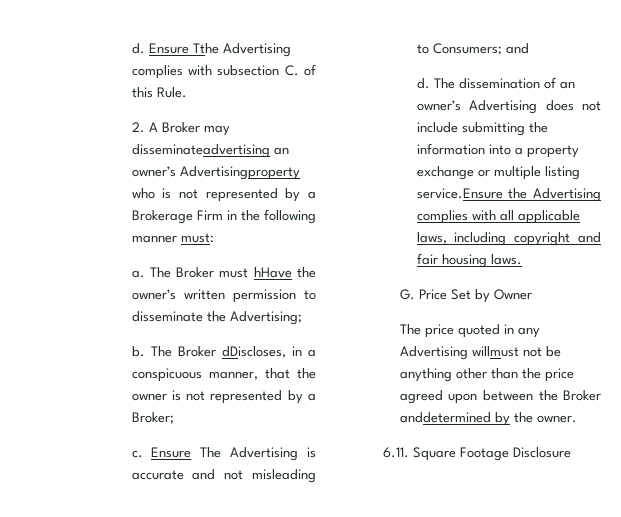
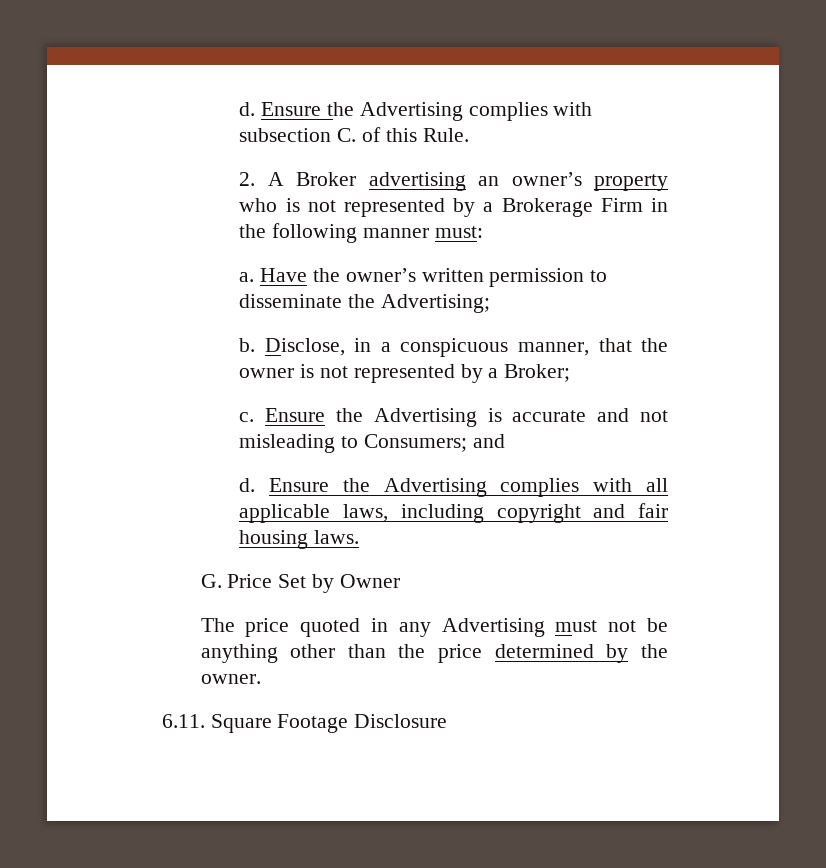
[131,43,219,54] d. Ensure Tthe -> [239,102,355,116] d. Ensure the
[203,125,230,136] [131,144,289,158] [131,166,300,180] may disseminateadvertising an owner’s Advertisingproperty -> [368,172,668,191] advertising an owner’s property
[149,267,292,278] The Broker must hHave -> [260,268,308,282] Have
[150,346,286,358] The Broker dDiscloses, -> [264,338,345,356] Disclose,
[200,447,222,458] The -> [336,408,364,422] the
[433,77,575,89] [416,100,601,114] [416,122,548,136] [416,143,579,158] [416,166,580,180] [416,188,503,199] The dissemination of an owner’s Advertising does not include submitting the information into a property exchange or multiple listing service.Ensure -> [269,478,330,492] Ensure
[471,346,519,357] willmust -> [555,620,598,632] must
[399,390,601,404] [399,412,491,423] agreed upon between the Broker anddetermined -> [494,644,594,658] determined

